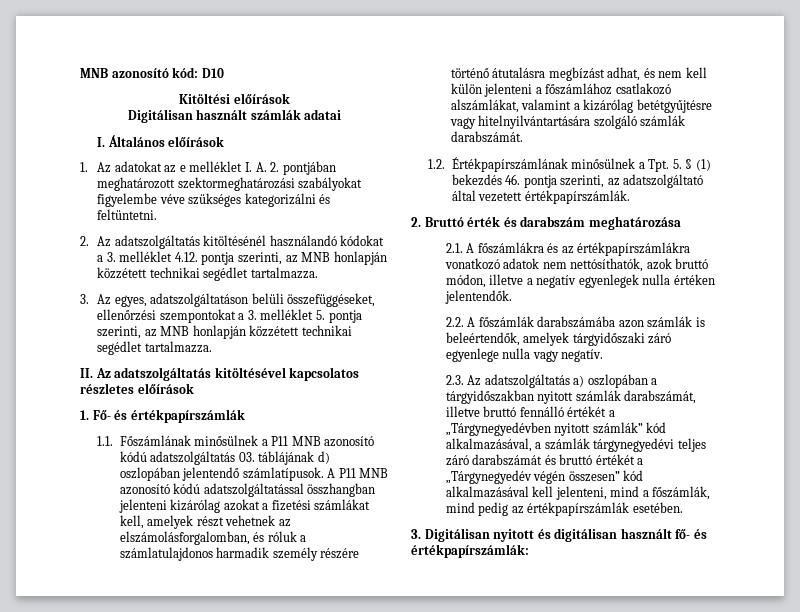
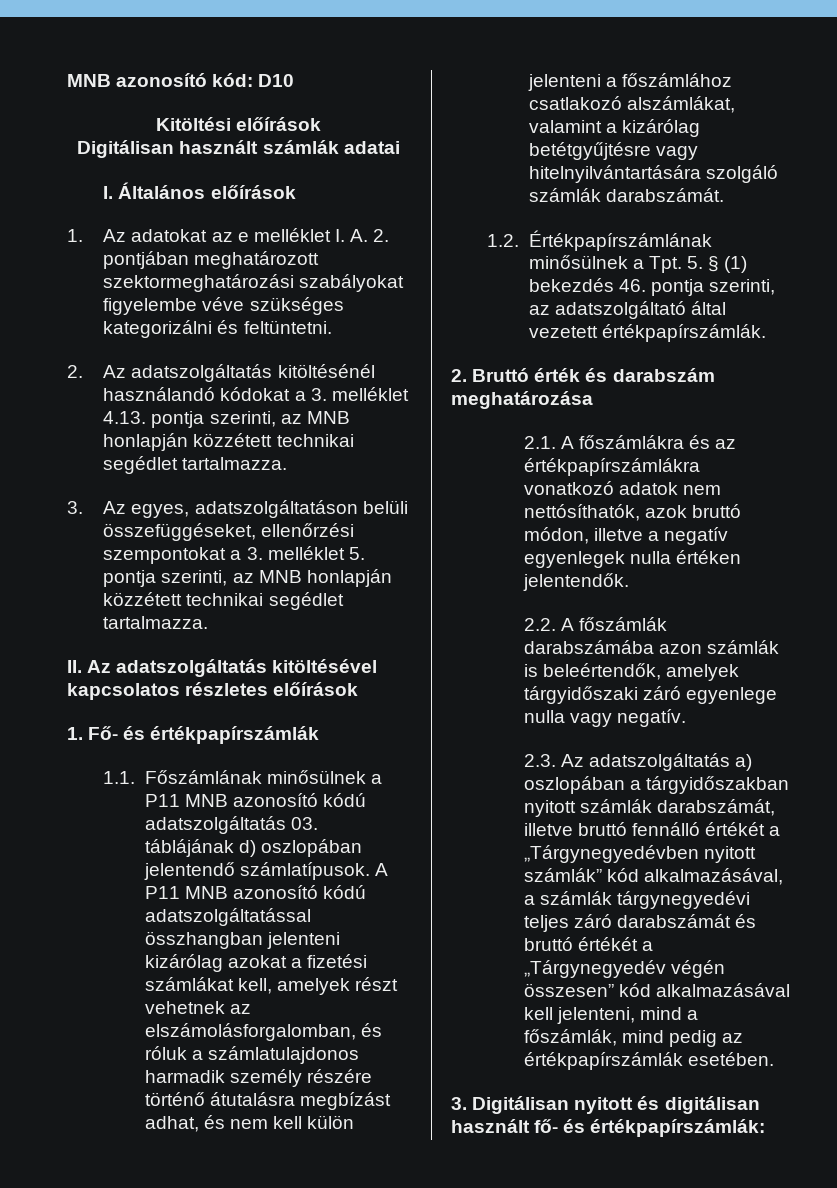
[174,252,198,262] 4.12. -> [103,411,147,424] 4.13.

